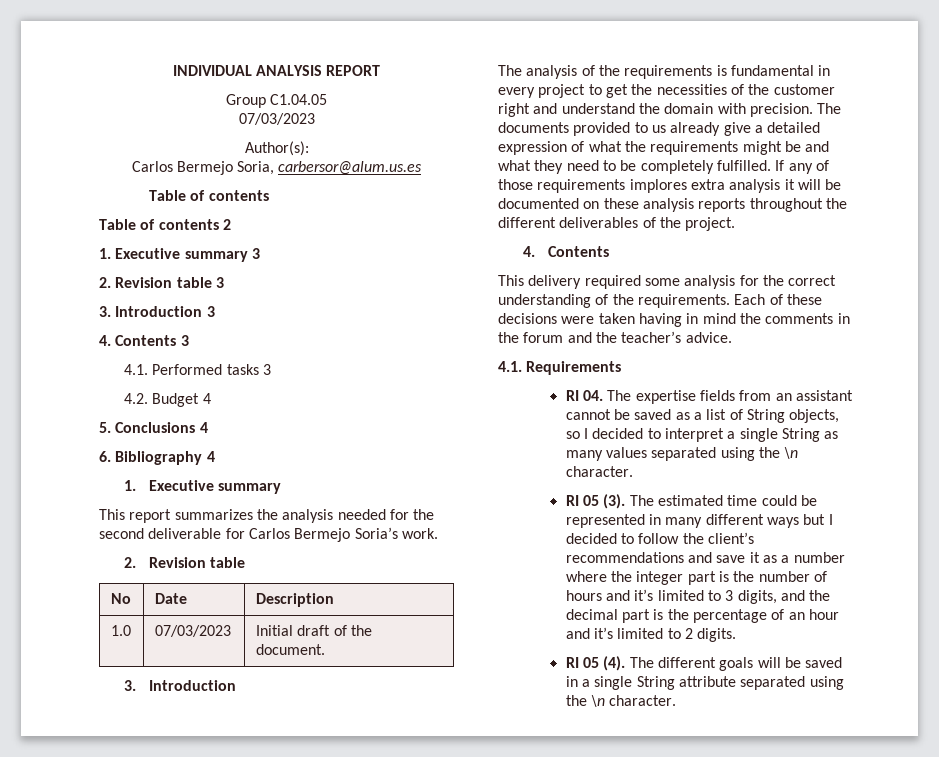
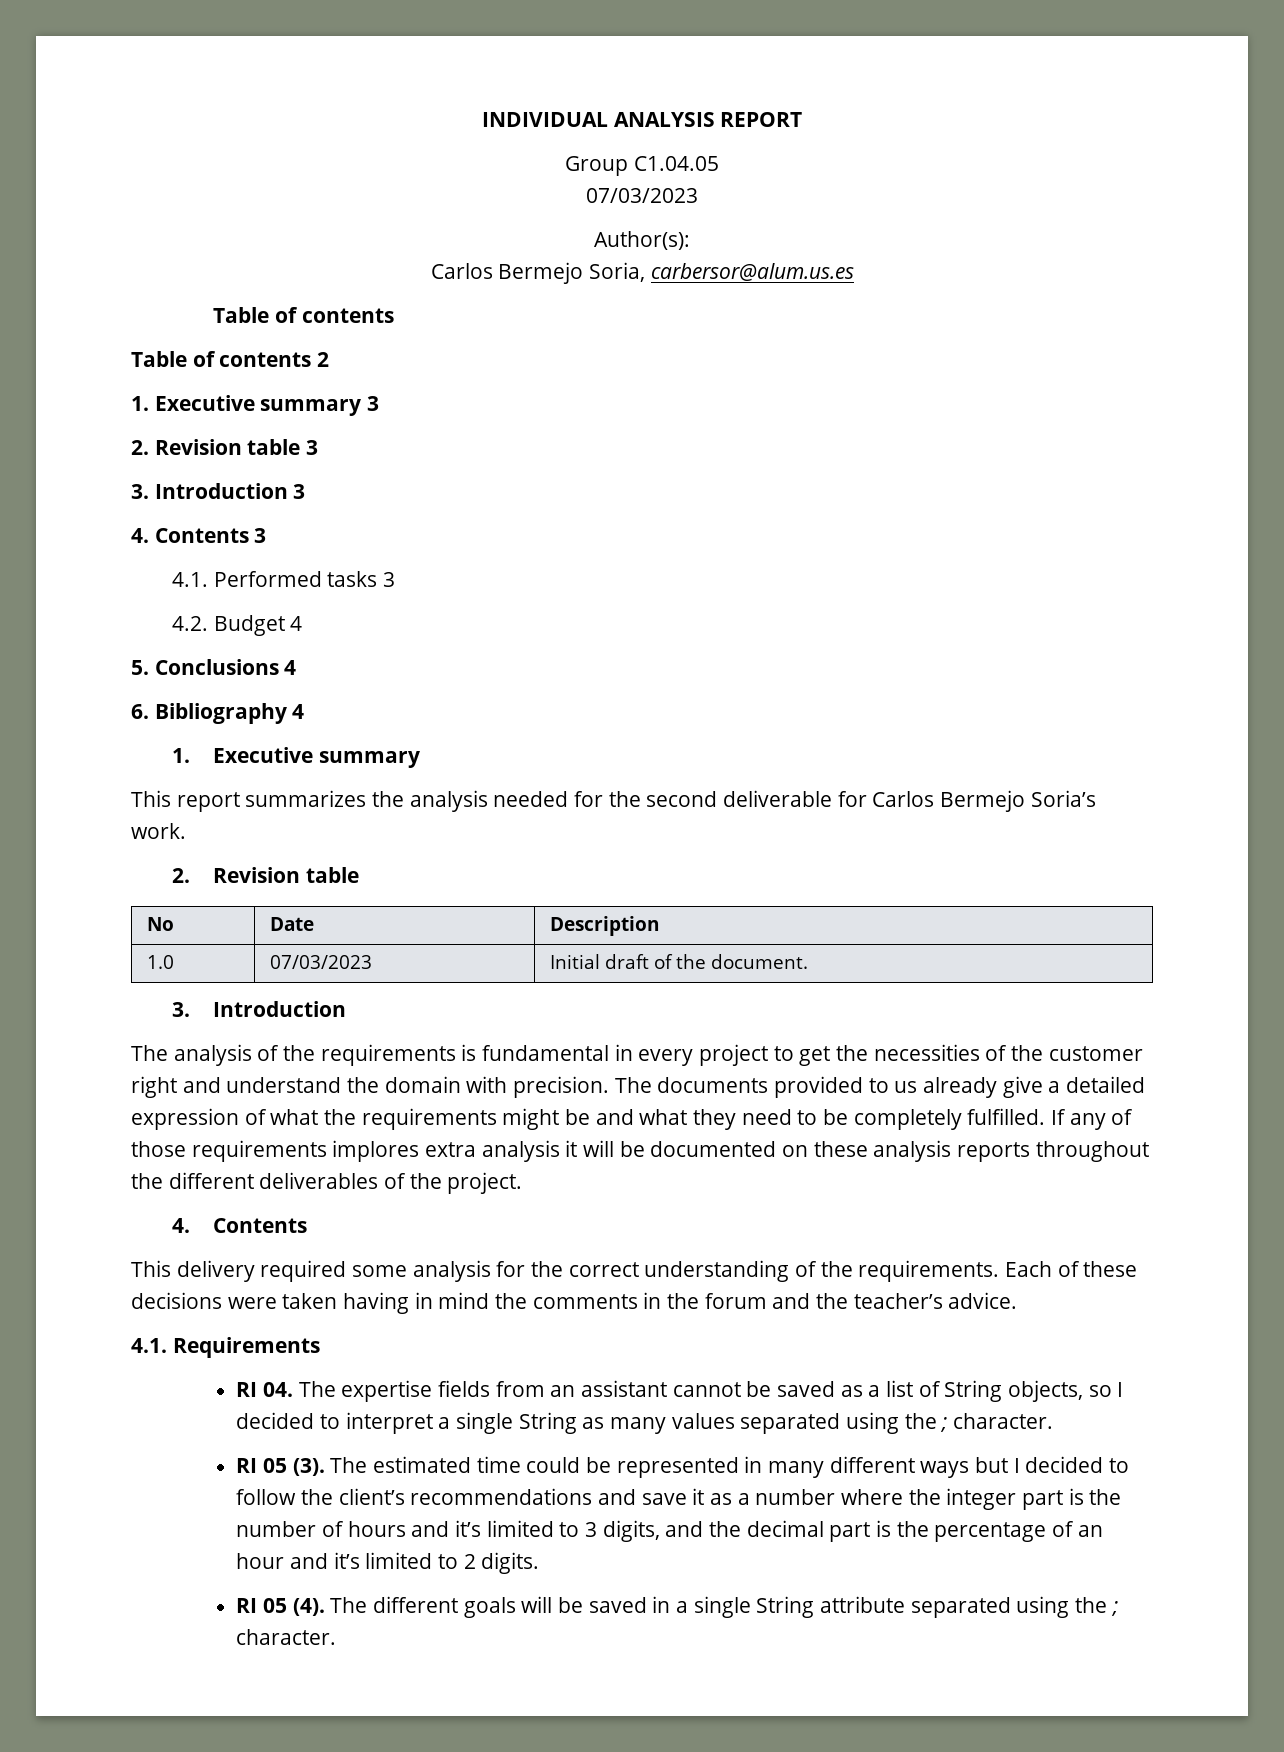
[784,447,799,459] \n -> [940,1417,948,1432] ;
[590,695,605,707] \n -> [1110,1601,1118,1616] ;

